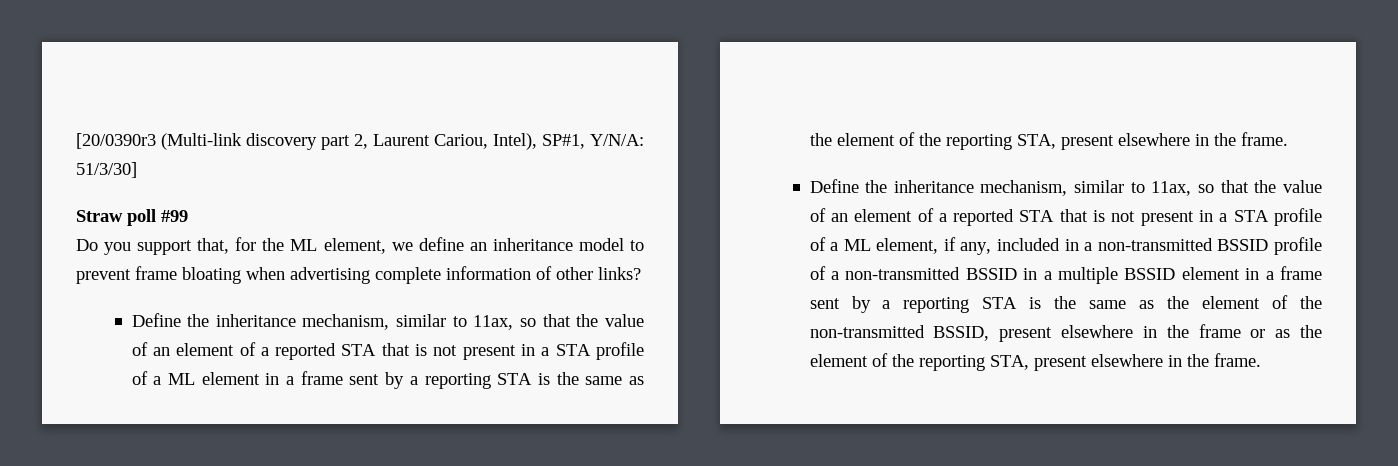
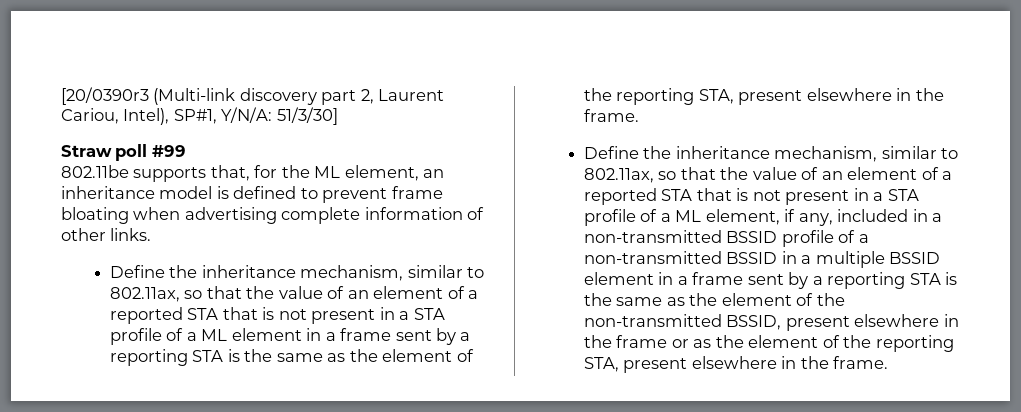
[76,239,193,255] Do you support -> [61,165,207,182] 802.11be supports
[391,237,464,251] we define -> (419, 173) none
(624, 244) none -> [216,186,297,199] is defined
[598,267,641,280] [131,313,514,330] links? // Define the inheritance mechanism, similar to 11ax, -> [110,228,152,241] [109,265,485,281] [109,287,180,302] links. // Define the inheritance mechanism, similar to 802.11ax,
[1151,181,1192,196] 11ax, -> [583,168,654,183] 802.11ax,

